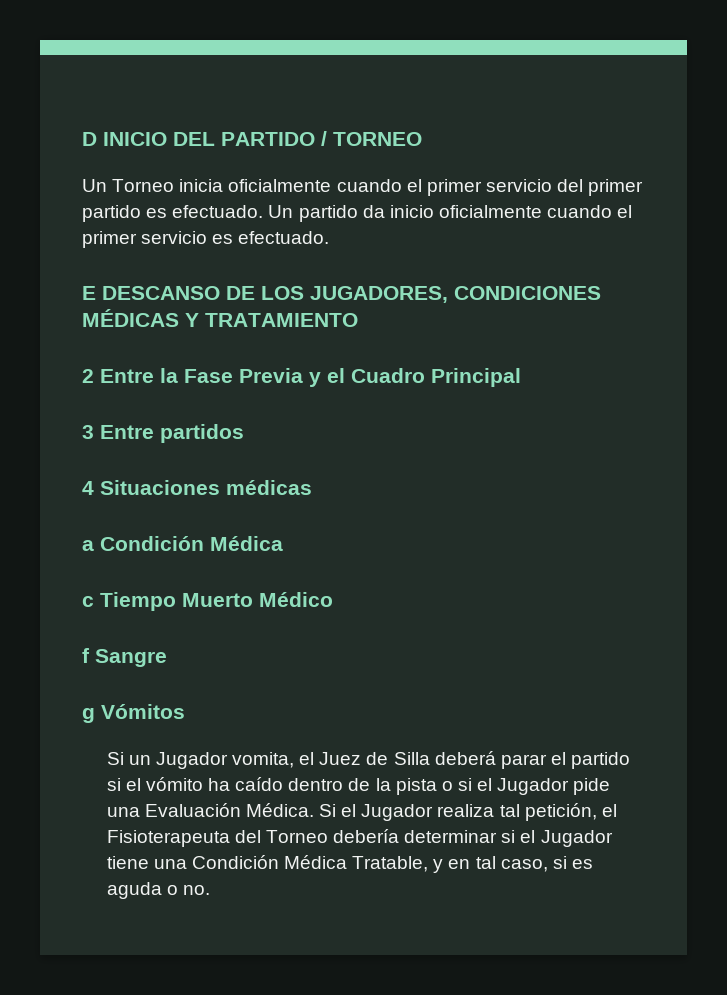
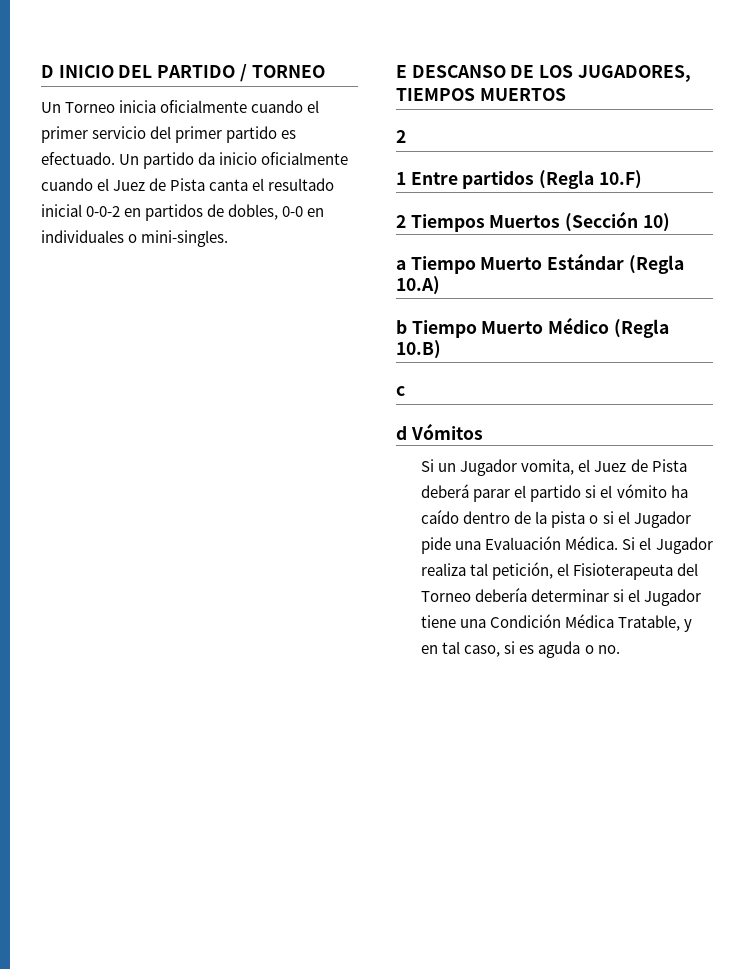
[82,231,330,248] primer servicio es efectuado. -> [113,178,335,191] [41,204,325,221] [41,230,229,247] Juez de Pista canta el resultado inicial 0-0-2 en partidos de dobles, 0-0 en individuales o mini-singles.
[454,286,601,300] [82,309,358,327] [82,368,521,387] [82,424,244,443] [82,480,312,495] [82,536,283,551] [82,596,94,607] CONDICIONES MÉDICAS Y TRATAMIENTO // 2 Entre la Fase Previa y el Cuadro Principal // 3 Entre partidos // 4 Situaciones médicas // a Condición Médica // c -> [396,88,566,101] [396,130,406,143] [396,170,642,189] [396,211,670,232] [396,253,684,274] [396,276,440,295] [396,320,407,334] TIEMPOS MUERTOS // 2 // 1 Entre partidos (Regla 10.F) // 2 Tiempos Muertos (Sección 10) // a Tiempo Muerto Estándar (Regla 10.A) // b
[82,648,167,667] [82,708,95,723] // f Sangre // g -> [613,319,669,338] [396,340,441,359] [396,386,405,396] [396,426,407,440] (Regla 10.B) // c // d
[393,752,430,765] Silla -> [651,459,687,472] Pista

